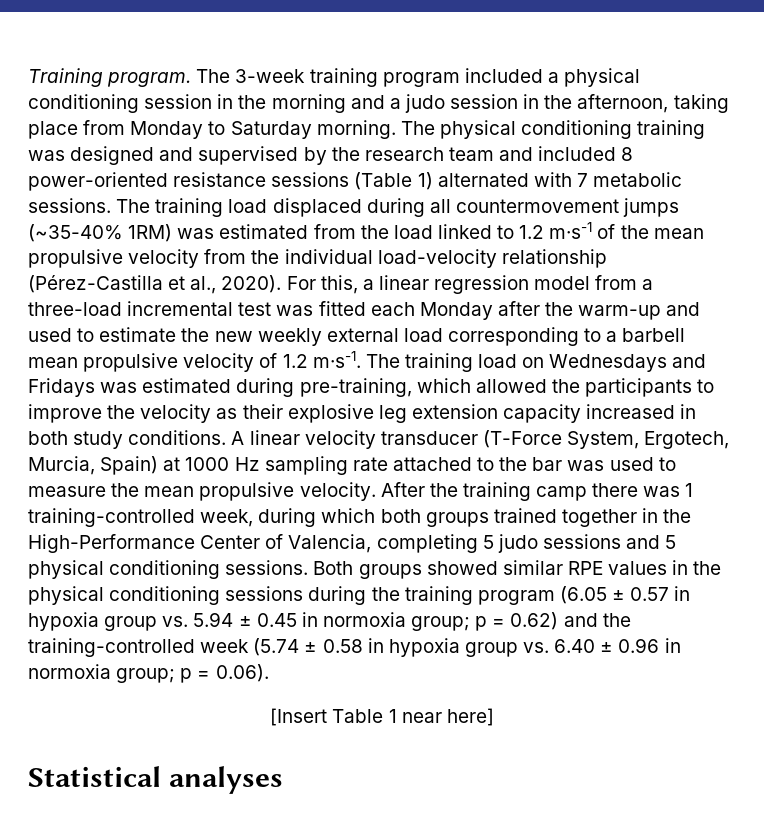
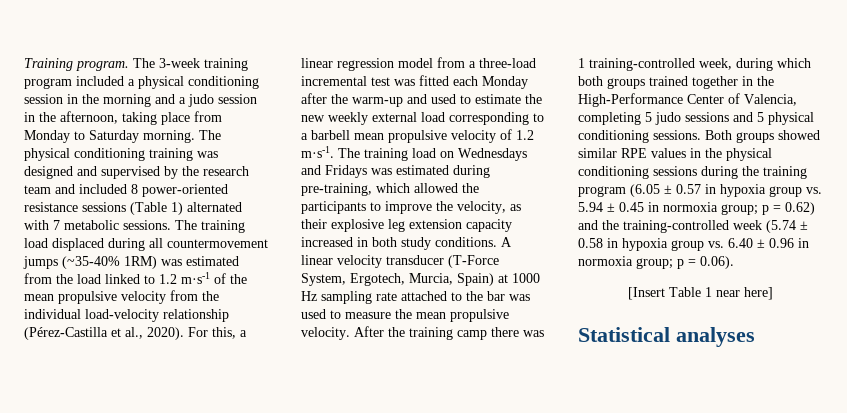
[140,404,212,423] velocity -> [457,201,506,214] velocity,

